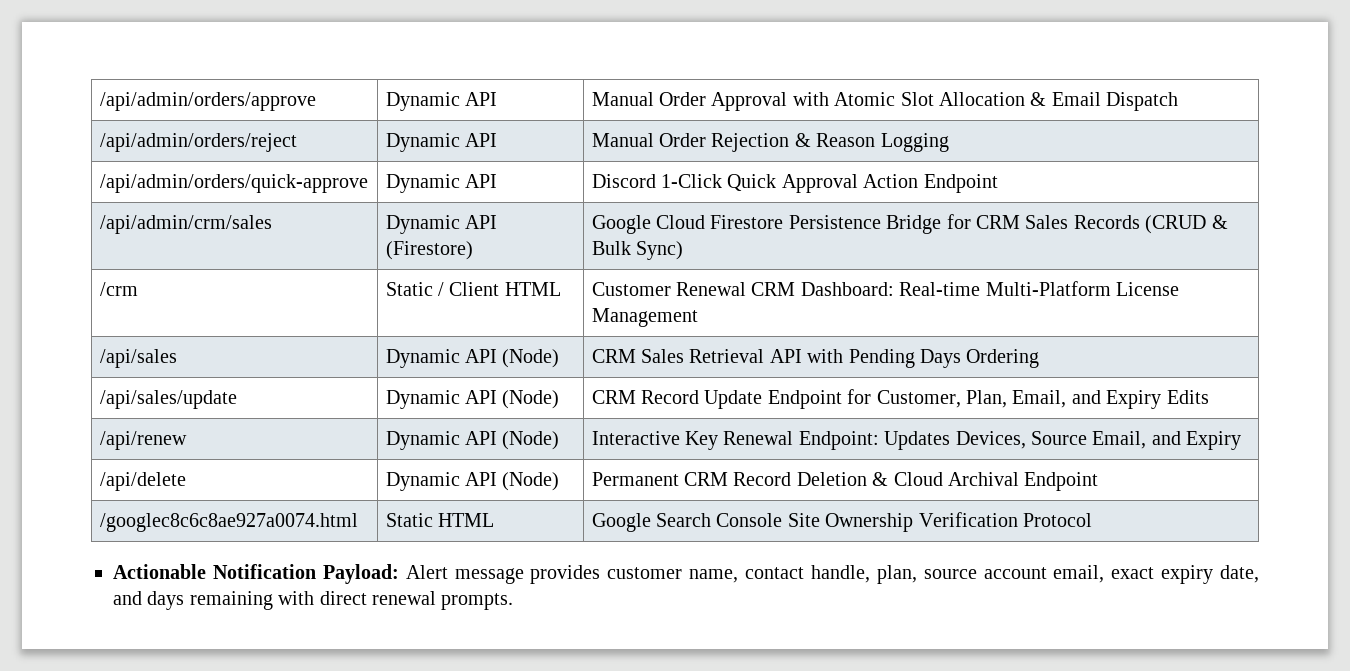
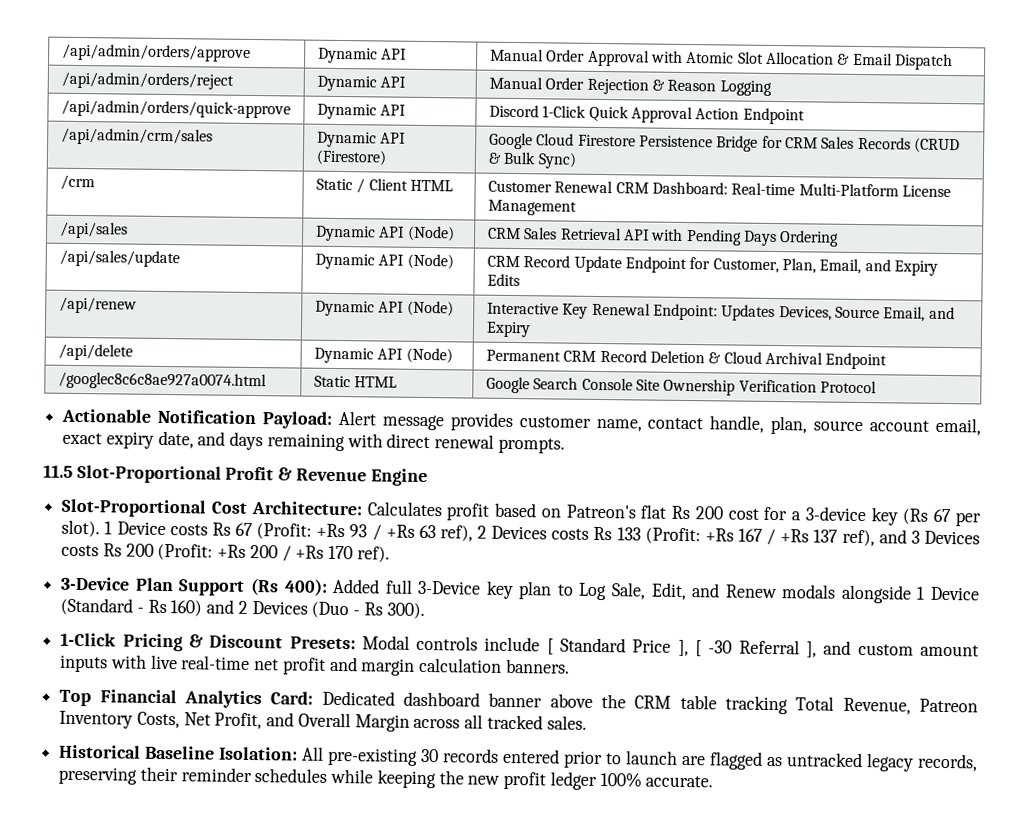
(514, 601) none -> [43,464,428,487] [61,498,982,527] [61,519,981,547] [61,543,390,563] [60,576,980,604] [60,597,425,620] [60,632,980,658] [60,654,570,676] [59,689,978,715] [59,710,587,732] [59,744,978,772] [58,766,714,790] // 11.5 Slot-Proportional Profit & Revenue Engine // Slot-Proportional Cost Architecture: Calculates profit based on Patreon's flat Rs 200 cost for a 3-device key (Rs 67 per slot). 1 Device costs Rs 67 (Profit: +Rs 93 / +Rs 63 ref), 2 Devices costs Rs 133 (Profit: +Rs 167 / +Rs 137 ref), and 3 Devices costs Rs 200 (Profit: +Rs 200 / +Rs 170 ref). // 3-Device Plan Support (Rs 400): Added full 3-Device key plan to Log Sale, Edit, and Renew modals alongside 1 Device (Standard - Rs 160) and 2 Devices (Duo - Rs 300). // 1-Click Pricing & Discount Presets: Modal controls include [ Standard Price ], [ -30 Referral ], and custom amount inputs with live real-time net profit and margin calculation banners. // Top Financial Analytics Card: Dedicated dashboard banner above the CRM table tracking Total Revenue, Patreon Inventory Costs, Net Profit, and Overall Margin across all tracked sales. // Historical Baseline Isolation: All pre-existing 30 records entered prior to launch are flagged as untracked legacy records, preserving their reminder schedules while keeping the new profit ledger 100% accurate.

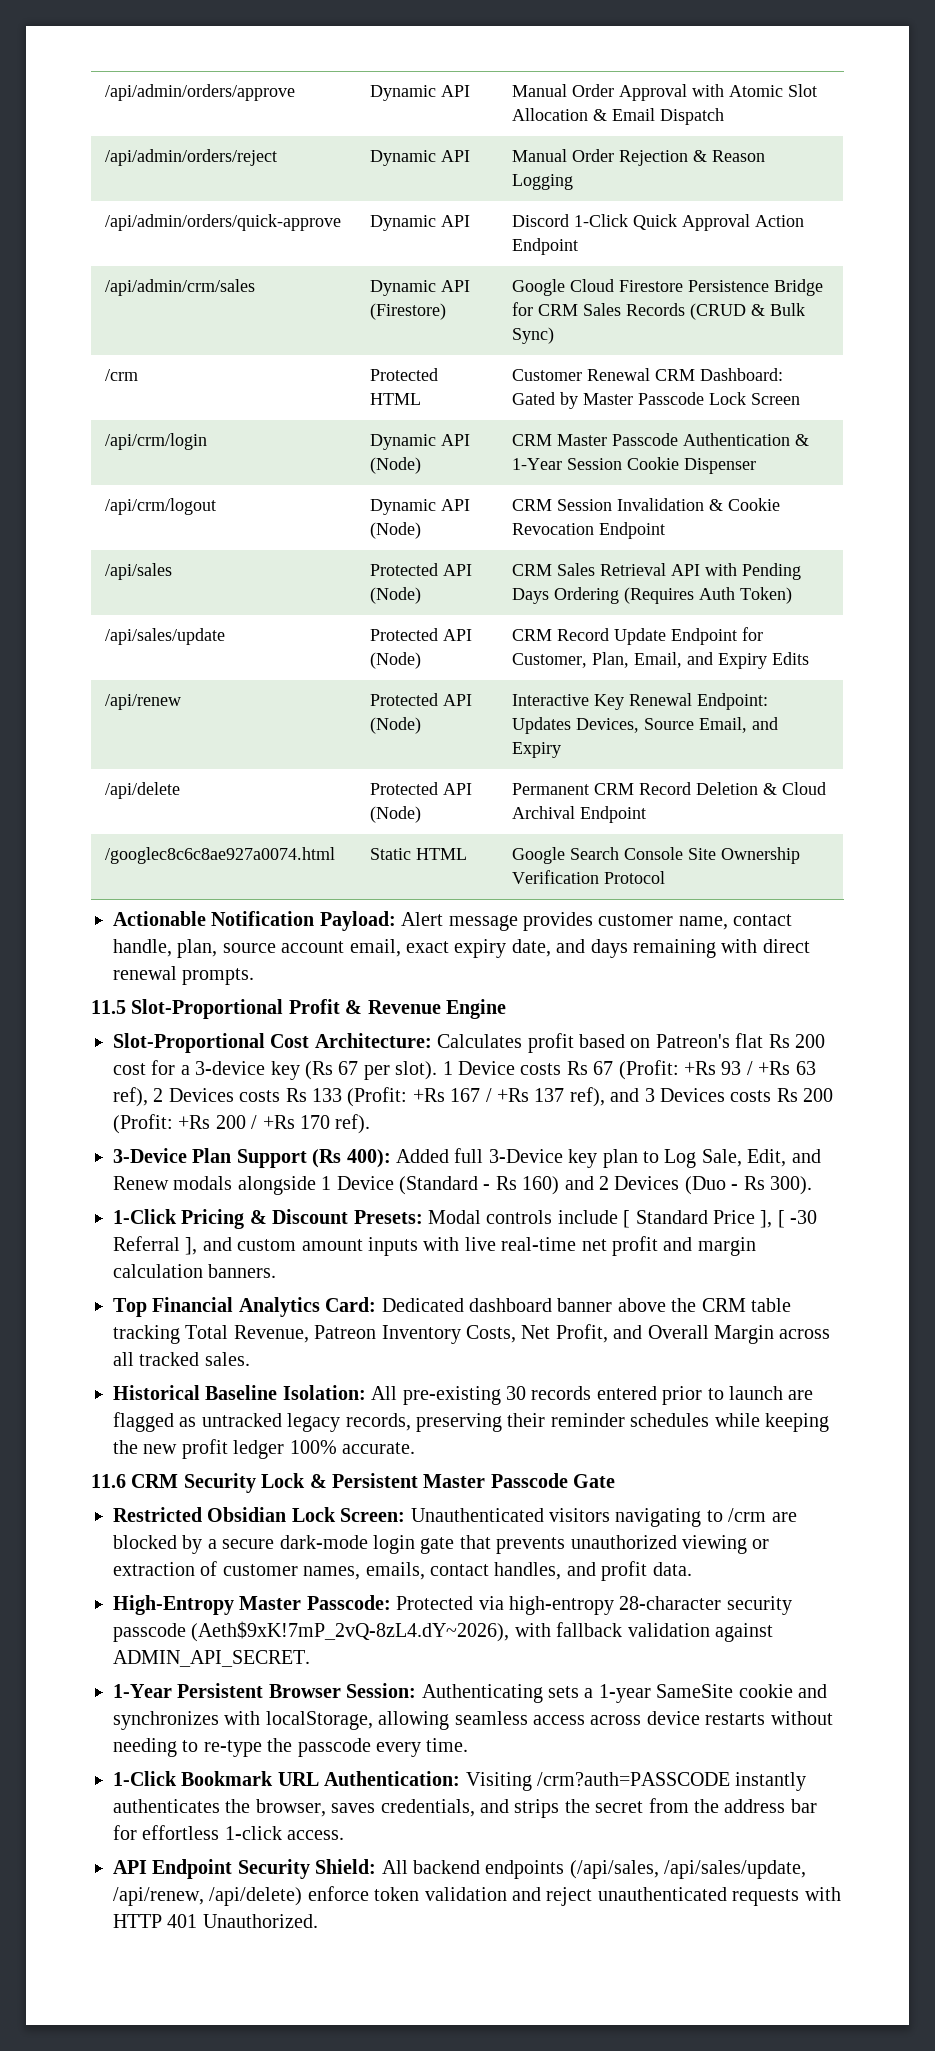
[315,178,408,194] Static / Client -> [370,368,439,381] Protected
[731,182,951,198] [487,199,577,216] Real-time Multi-Platform License Management -> [512,392,801,409] [105,433,208,450] [370,434,471,450] [370,457,422,474] [512,433,810,446] [512,457,757,474] [105,498,217,515] [370,499,471,515] [370,522,422,539] [512,498,781,511] [512,522,666,539] Gated by Master Passcode Lock Screen // /api/crm/login | Dynamic API (Node) | CRM Master Passcode Authentication & 1-Year Session Cookie Dispenser // /api/crm/logout | Dynamic API (Node) | CRM Session Invalidation & Cookie Revocation Endpoint
[314,225,376,242] Dynamic -> [370,563,439,576] Protected
(840, 238) none -> [624,587,793,604] (Requires Auth Token)
[314,253,375,270] Dynamic -> [370,628,439,641] Protected
[314,300,375,317] Dynamic -> [370,693,439,706] Protected
[313,347,374,364] Dynamic -> [370,782,439,795] Protected
(714, 781) none -> [91,1473,616,1493] [113,1507,797,1527] [113,1535,770,1554] [113,1561,692,1581] [113,1595,792,1615] [113,1621,773,1642] [113,1650,310,1667] [113,1683,827,1703] [113,1711,833,1730] [113,1738,469,1757] [113,1771,807,1791] [113,1798,817,1818] [113,1825,345,1840] [113,1859,807,1879] [113,1886,841,1906] [113,1914,318,1928] // 11.6 CRM Security Lock & Persistent Master Passcode Gate // Restricted Obsidian Lock Screen: Unauthenticated visitors navigating to /crm are blocked by a secure dark-mode login gate that prevents unauthorized viewing or extraction of customer names, emails, contact handles, and profit data. // High-Entropy Master Passcode: Protected via high-entropy 28-character security passcode (Aeth$9xK!7mP_2vQ-8zL4.dY~2026), with fallback validation against ADMIN_API_SECRET. // 1-Year Persistent Browser Session: Authenticating sets a 1-year SameSite cookie and synchronizes with localStorage, allowing seamless access across device restarts without needing to re-type the passcode every time. // 1-Click Bookmark URL Authentication: Visiting /crm?auth=PASSCODE instantly authenticates the browser, saves credentials, and strips the secret from the address bar for effortless 1-click access. // API Endpoint Security Shield: All backend endpoints (/api/sales, /api/sales/update, /api/renew, /api/delete) enforce token validation and reject unauthenticated requests with HTTP 401 Unauthorized.

